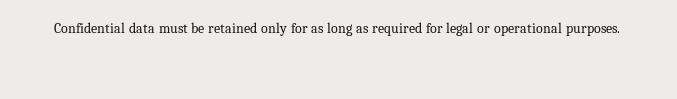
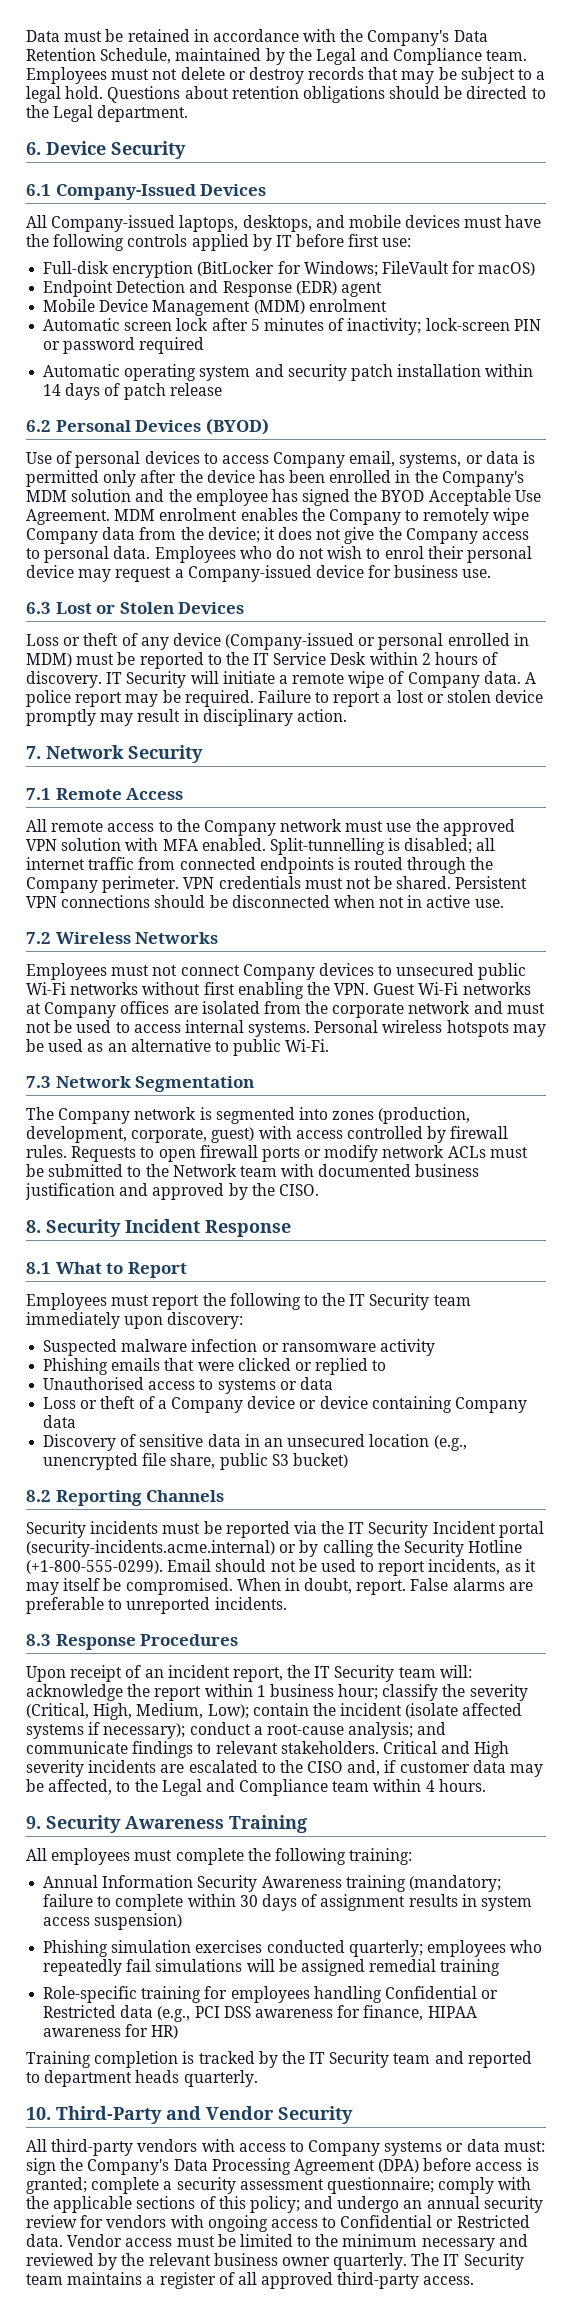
[54,22,155,33] Confidential data -> [26,30,60,42] Data
[260,22,620,36] only for as long as required for legal or operational purposes. -> [193,29,488,46] [26,48,528,65] [26,67,546,84] [26,86,546,103] [26,105,189,122] [26,141,186,159] [26,184,267,200] [26,215,542,232] [26,234,412,251] [43,261,536,278] [43,280,382,297] [43,299,387,316] [43,318,541,335] [43,337,205,354] [43,364,534,381] [43,383,222,400] [26,418,269,435] [26,451,536,468] [26,470,524,487] [26,489,541,506] [26,508,530,525] [26,527,530,544] [26,546,533,563] [26,565,492,582] [26,602,245,614] [26,633,529,650] [26,652,499,669] [26,671,537,688] [26,690,544,707] [26,709,347,726] [26,745,203,763] [26,788,184,800] [26,819,515,836] [26,838,496,855] [26,857,494,874] [26,876,528,893] [26,895,504,908] [26,932,219,944] [26,963,527,980] [26,982,531,999] [26,1001,545,1018] [26,1020,546,1037] [26,1039,330,1056] [26,1076,255,1092] [26,1107,471,1124] [26,1126,509,1143] [26,1145,528,1162] [26,1164,480,1177] [25,1183,319,1200] [26,1219,291,1237] [26,1262,187,1278] [26,1293,471,1310] [26,1312,244,1329] [43,1339,435,1356] [43,1358,387,1375] [43,1377,333,1394] [43,1396,527,1413] [43,1415,77,1428] [43,1434,467,1451] [43,1453,348,1470] [26,1490,225,1506] [26,1521,544,1538] [26,1540,523,1557] [26,1559,536,1576] [26,1578,533,1595] [26,1597,287,1614] [26,1634,239,1650] [26,1665,472,1682] [26,1684,528,1701] [26,1703,523,1720] [26,1722,447,1739] [26,1741,510,1758] [26,1760,544,1777] [26,1779,486,1796] [26,1815,307,1833] [26,1848,413,1865] [43,1875,501,1892] [43,1894,532,1911] [43,1913,183,1930] [43,1940,543,1957] [43,1959,501,1976] [43,1986,499,2003] [43,2005,477,2022] [43,2024,179,2039] [26,2051,532,2068] [26,2070,258,2087] [26,2106,353,2124] [26,2139,545,2156] [26,2158,539,2175] [26,2177,532,2194] [26,2196,543,2213] [26,2215,530,2232] [26,2234,528,2251] [26,2253,524,2270] [26,2272,475,2289] in accordance with the Company's Data Retention Schedule, maintained by the Legal and Compliance team. Employees must not delete or destroy records that may be subject to a legal hold. Questions about retention obligations should be directed to the Legal department. // 6. Device Security // 6.1 Company-Issued Devices // All Company-issued laptops, desktops, and mobile devices must have the following controls applied by IT before first use: // Full-disk encryption (BitLocker for Windows; FileVault for macOS) // Endpoint Detection and Response (EDR) agent // Mobile Device Management (MDM) enrolment // Automatic screen lock after 5 minutes of inactivity; lock-screen PIN or password required // Automatic operating system and security patch installation within 14 days of patch release // 6.2 Personal Devices (BYOD) // Use of personal devices to access Company email, systems, or data is permitted only after the device has been enrolled in the Company's MDM solution and the employee has signed the BYOD Acceptable Use Agreement. MDM enrolment enables the Company to remotely wipe Company data from the device; it does not give the Company access to personal data. Employees who do not wish to enrol their personal device may request a Company-issued device for business use. // 6.3 Lost or Stolen Devices // Loss or theft of any device (Company-issued or personal enrolled in MDM) must be reported to the IT Service Desk within 2 hours of discovery. IT Security will initiate a remote wipe of Company data. A police report may be required. Failure to report a lost or stolen device promptly may result in disciplinary action. // 7. Network Security // 7.1 Remote Access // All remote access to the Company network must use the approved VPN solution with MFA enabled. Split-tunnelling is disabled; all internet traffic from connected endpoints is routed through the Company perimeter. VPN credentials must not be shared. Persistent VPN connections should be disconnected when not in active use. // 7.2 Wireless Networks // Employees must not connect Company devices to unsecured public Wi-Fi networks without first enabling the VPN. Guest Wi-Fi networks at Company offices are isolated from the corporate network and must not be used to access internal systems. Personal wireless hotspots may be used as an alternative to public Wi-Fi. // 7.3 Network Segmentation // The Company network is segmented into zones (production, development, corporate, guest) with access controlled by firewall rules. Requests to open firewall ports or modify network ACLs must be submitted to the Network team with documented business justification and approved by the CISO. // 8. Security Incident Response // 8.1 What to Report // Employees must report the following to the IT Security team immediately upon discovery: // Suspected malware infection or ransomware activity // Phishing emails that were clicked or replied to // Unauthorised access to systems or data // Loss or theft of a Company device or device containing Company data // Discovery of sensitive data in an unsecured location (e.g., unencrypted file share, public S3 bucket) // 8.2 Reporting Channels // Security incidents must be reported via the IT Security Incident portal (security-incidents.acme.internal) or by calling the Security Hotline (+1-800-555-0299). Email should not be used to report incidents, as it may itself be compromised. When in doubt, report. False alarms are preferable to unreported incidents. // 8.3 Response Procedures // Upon receipt of an incident report, the IT Security team will: acknowledge the report within 1 business hour; classify the severity (Critical, High, Medium, Low); contain the incident (isolate affected systems if necessary); conduct a root-cause analysis; and communicate findings to relevant stakeholders. Critical and High severity incidents are escalated to the CISO and, if customer data may be affected, to the Legal and Compliance team within 4 hours. // 9. Security Awareness Training // All employees must complete the following training: // Annual Information Security Awareness training (mandatory; failure to complete within 30 days of assignment results in system access suspension) // Phishing simulation exercises conducted quarterly; employees who repeatedly fail simulations will be assigned remedial training // Role-specific training for employees handling Confidential or Restricted data (e.g., PCI DSS awareness for finance, HIPAA awareness for HR) // Training completion is tracked by the IT Security team and reported to department heads quarterly. // 10. Third-Party and Vendor Security // All third-party vendors with access to Company systems or data must: sign the Company's Data Processing Agreement (DPA) before access is granted; complete a security assessment questionnaire; comply with the applicable sections of this policy; and undergo an annual security review for vendors with ongoing access to Confidential or Restricted data. Vendor access must be limited to the minimum necessary and reviewed by the relevant business owner quarterly. The IT Security team maintains a register of all approved third-party access.

